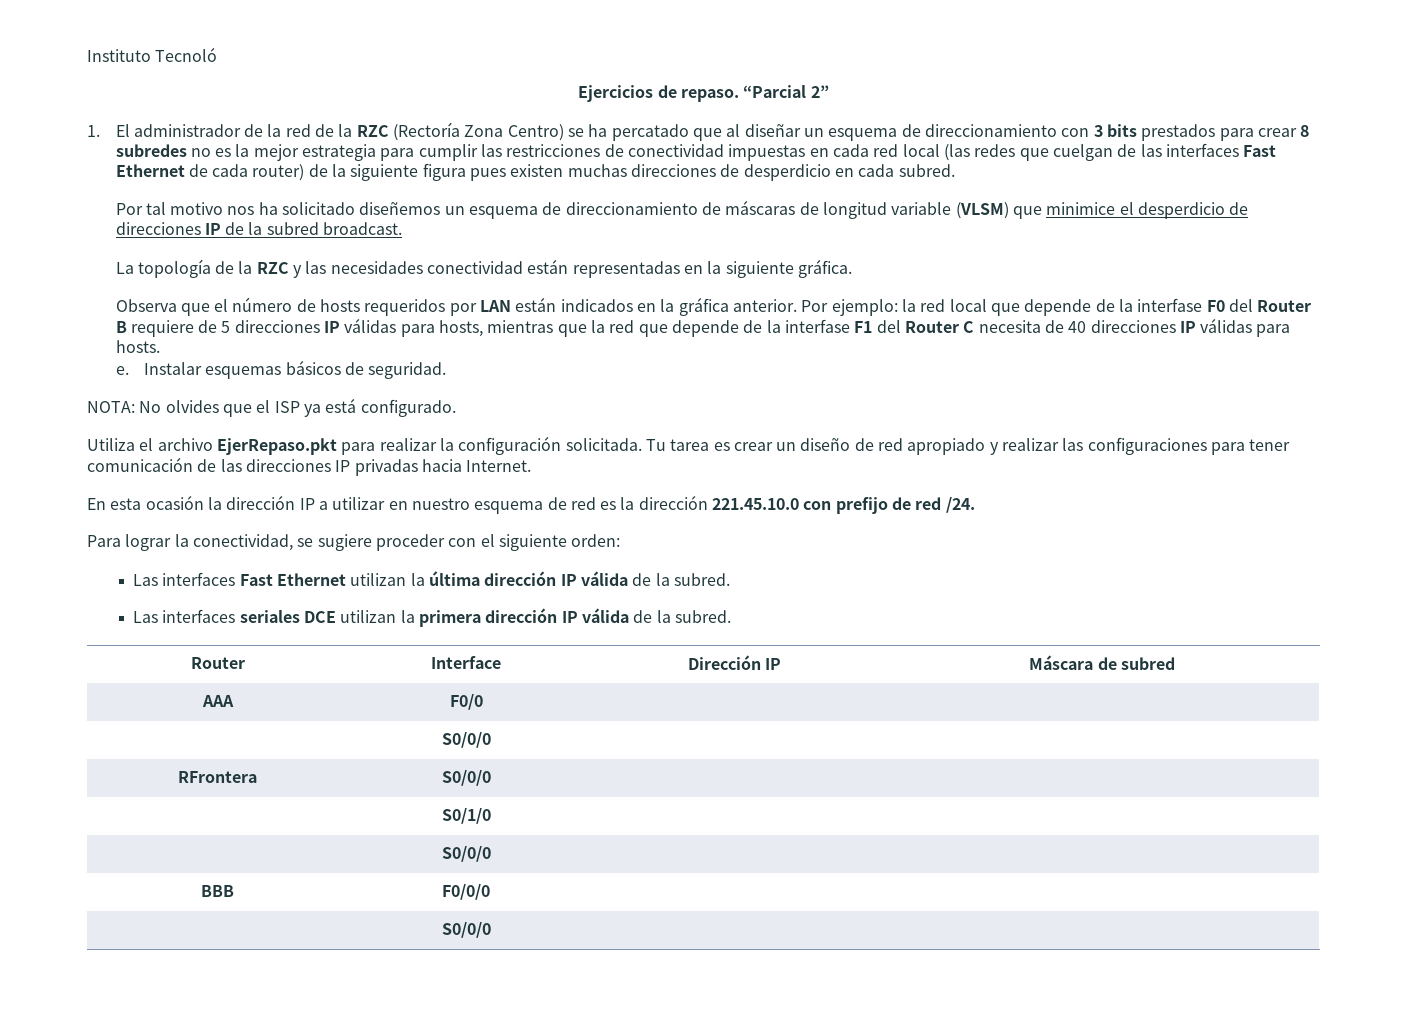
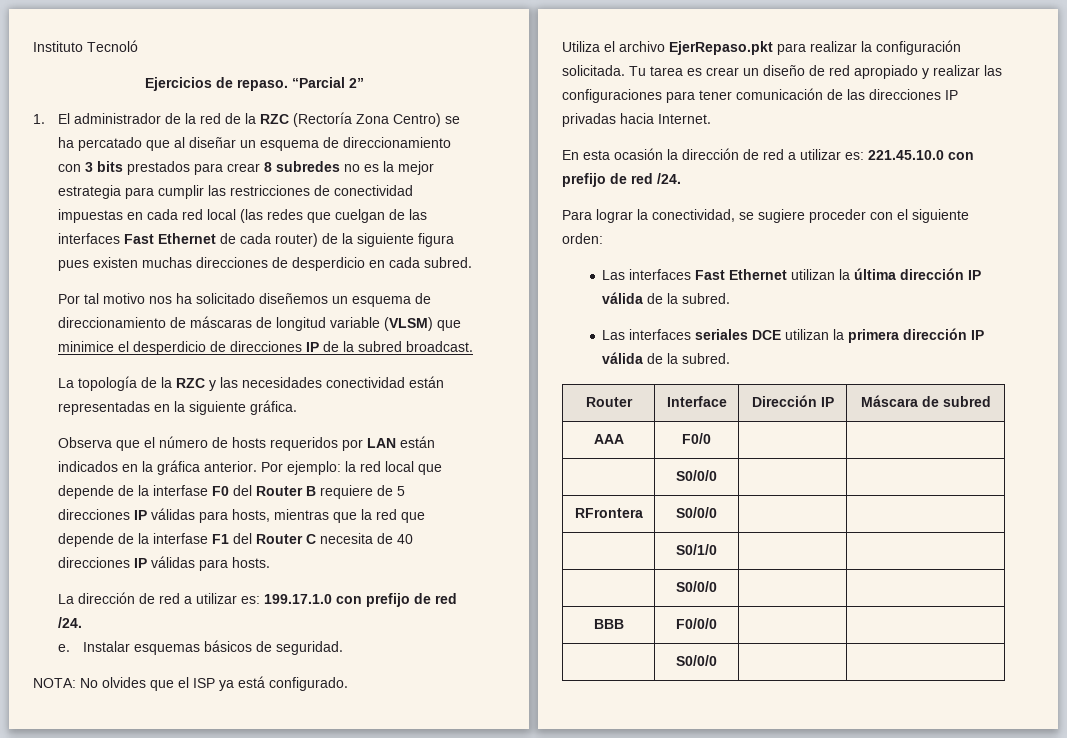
(160, 346) none -> [57,592,457,607] [57,617,82,628] // La dirección de red a utilizar es: 199.17.1.0 con prefijo de red /24.
[299,495,708,514] IP a utilizar en nuestro esquema de red es la dirección -> [743,149,864,160] de red a utilizar es:

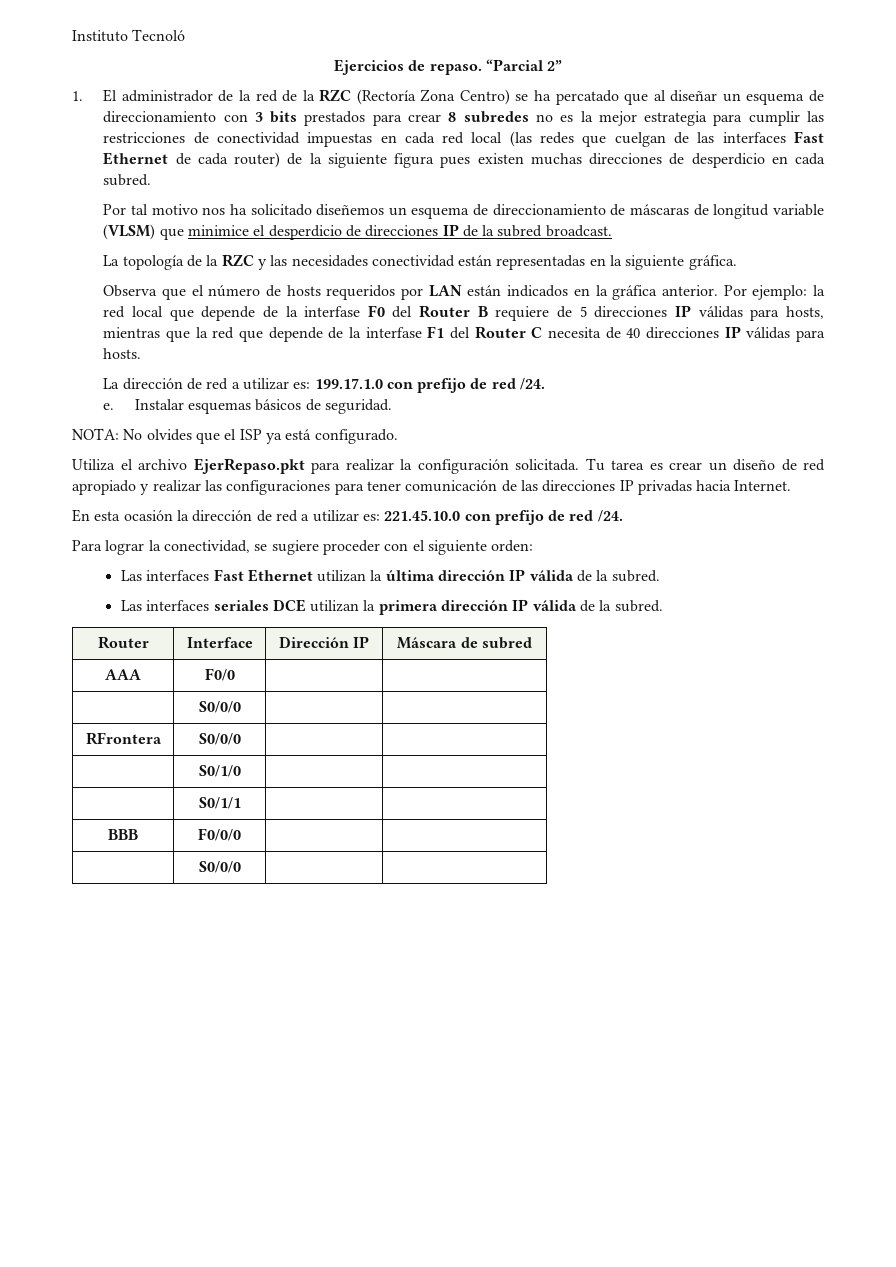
[676,581,717,592] S0/0/0 -> [198,797,241,809] S0/1/1

